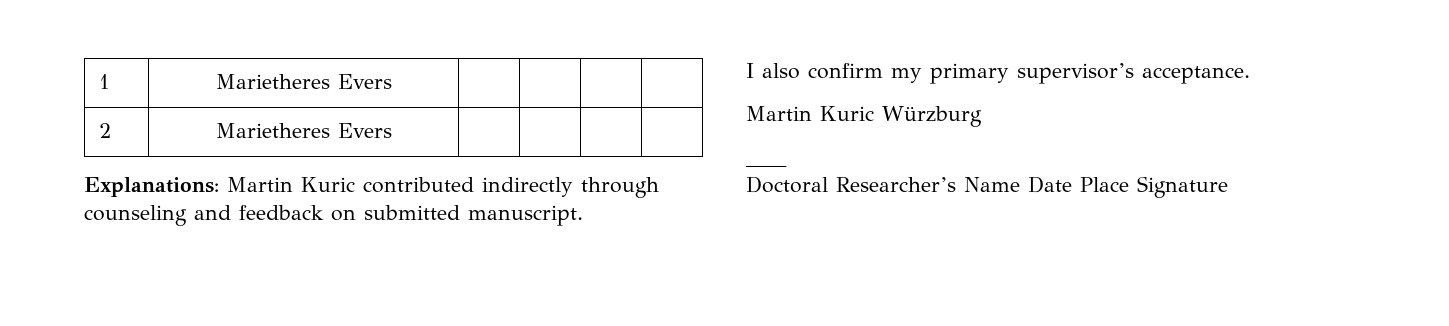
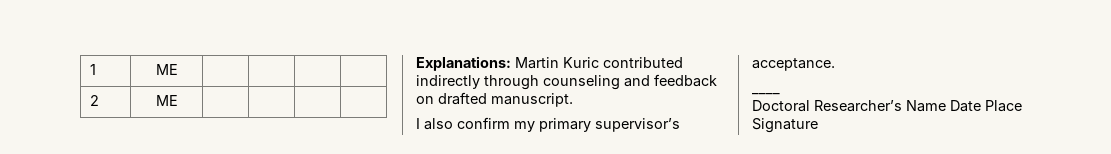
[98,74,109,89] [215,74,392,89] 1 | Marietheres Evers -> [89,64,96,75] [155,64,178,75] 1 | ME
[215,123,392,138] Marietheres Evers -> [155,95,178,106] ME
[364,205,460,220] submitted -> [438,92,487,105] drafted
[746,106,982,127] // Martin Kuric Würzburg -> (835, 64) none

